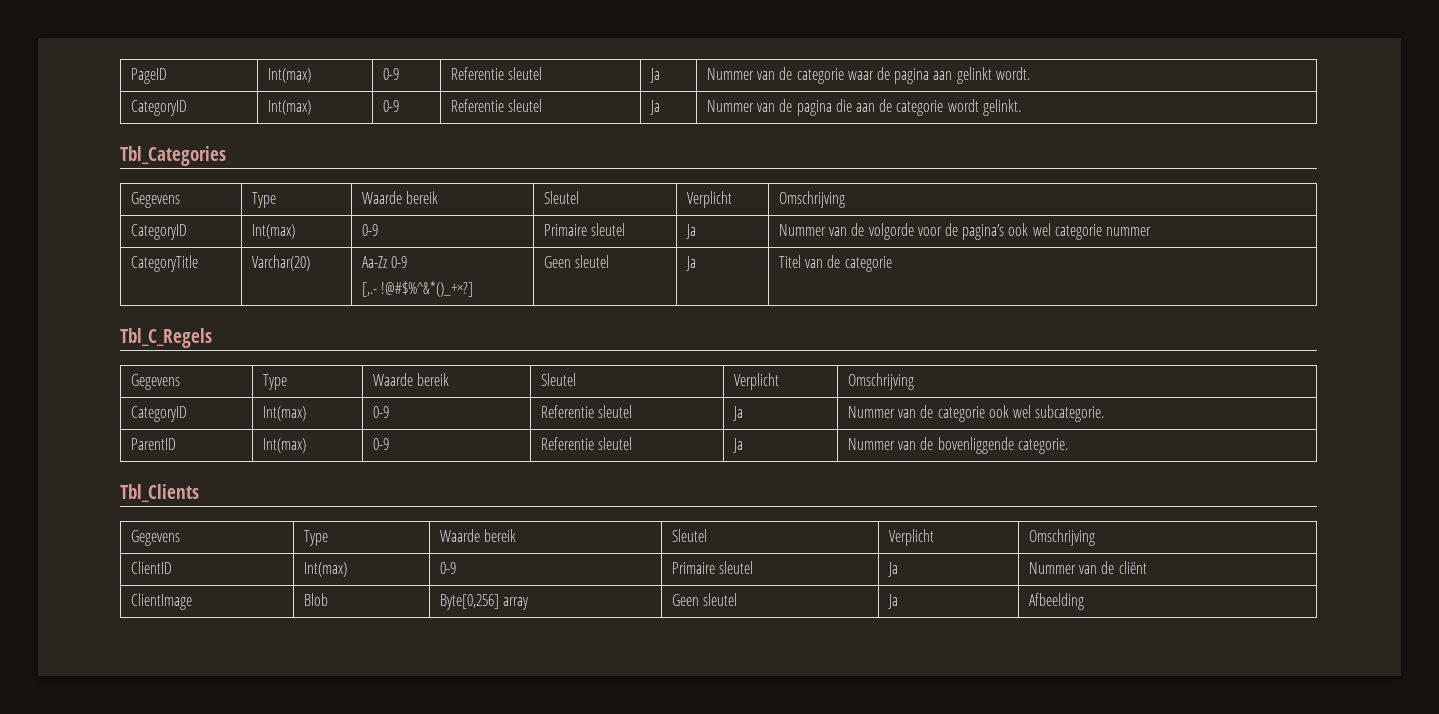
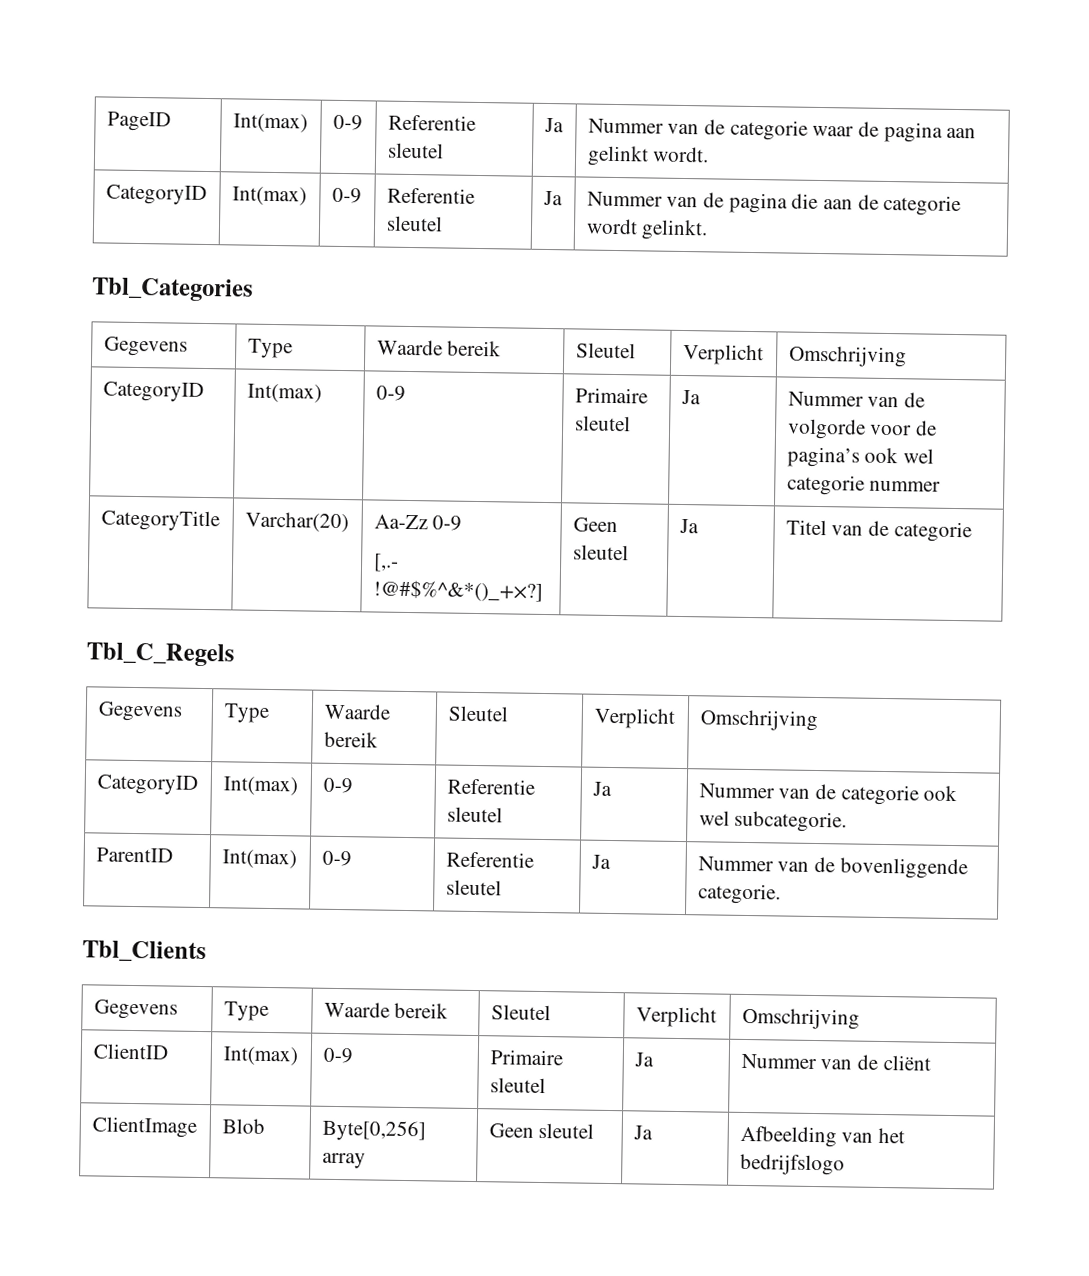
(1085, 601) none -> [841,1127,905,1144] [739,1153,845,1176] van het bedrijfslogo

